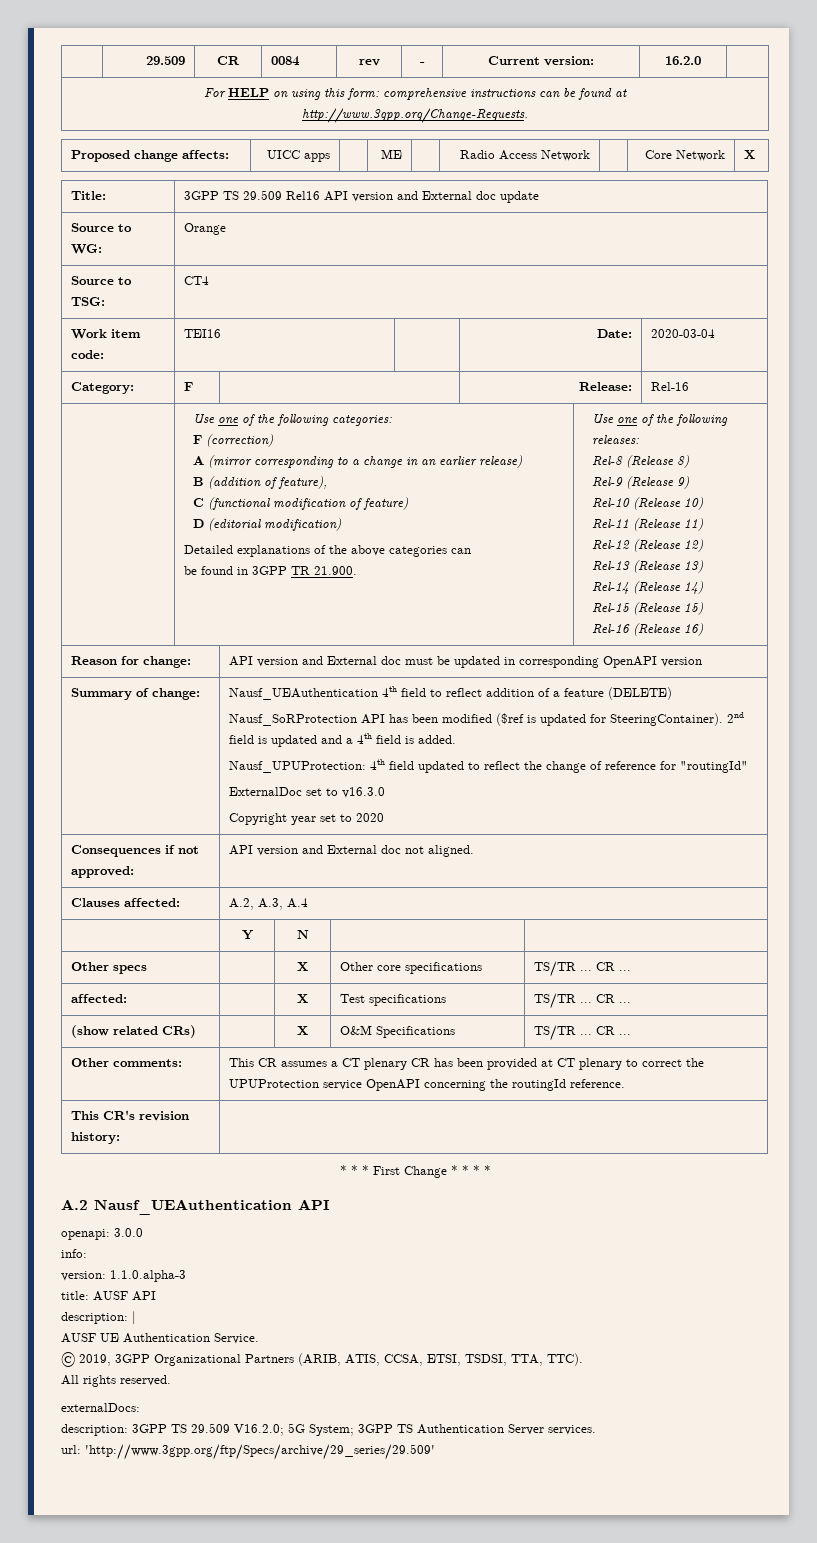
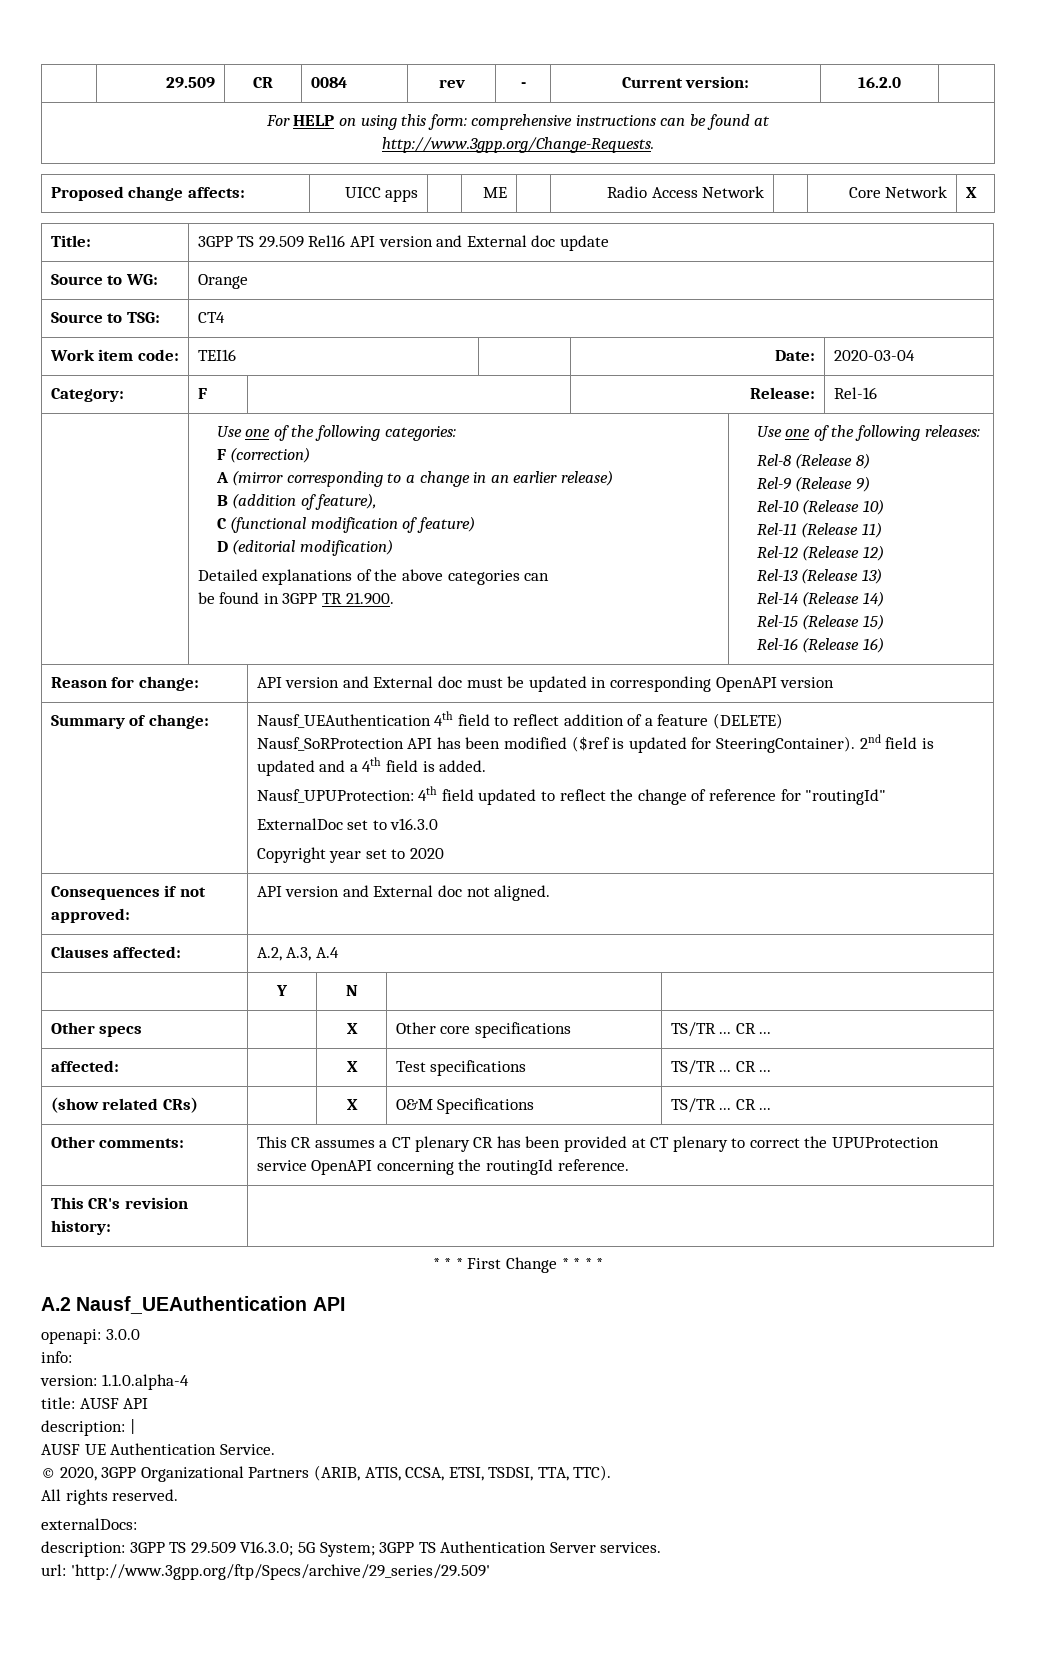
[110,1270,186,1282] 1.1.0.alpha-3 -> [101,1374,189,1390] 1.1.0.alpha-4
[79,1354,111,1366] 2019, -> [59,1467,97,1481] 2020,
[234,1424,284,1436] V16.2.0; -> [240,1541,294,1556] V16.3.0;

